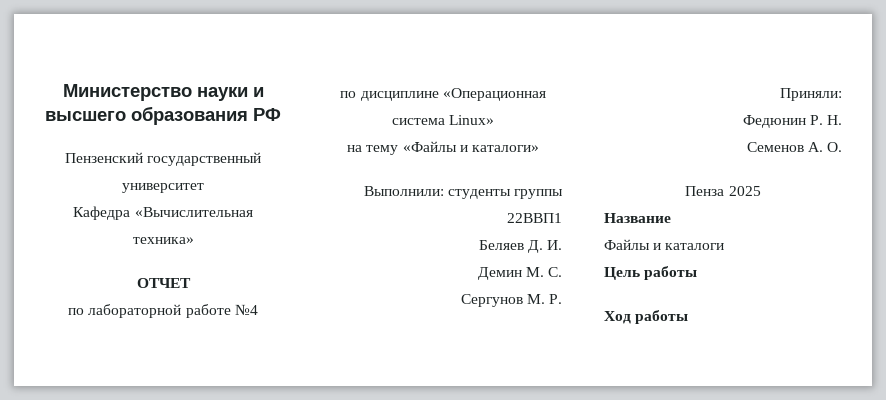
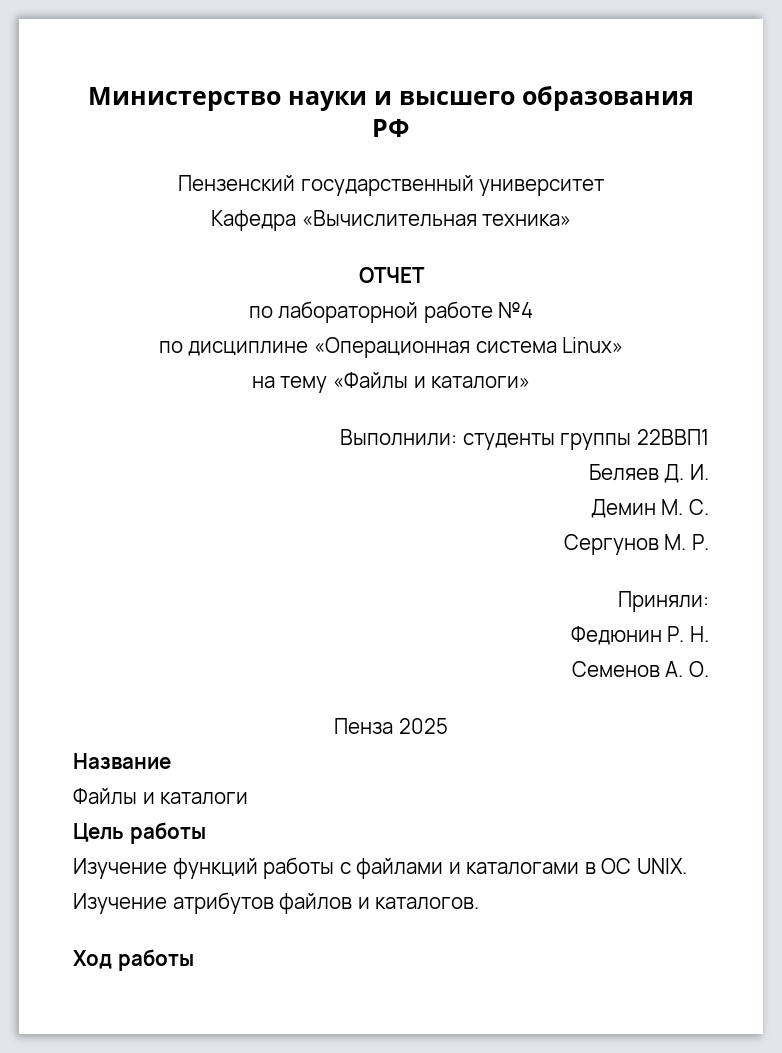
(698, 273) none -> [73,857,687,879] [73,892,480,914] // Изучение функций работы с файлами и каталогами в ОС UNIX. Изучение атрибутов файлов и каталогов.

